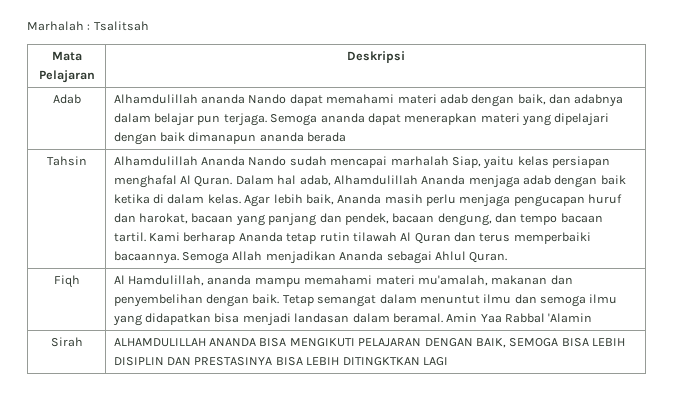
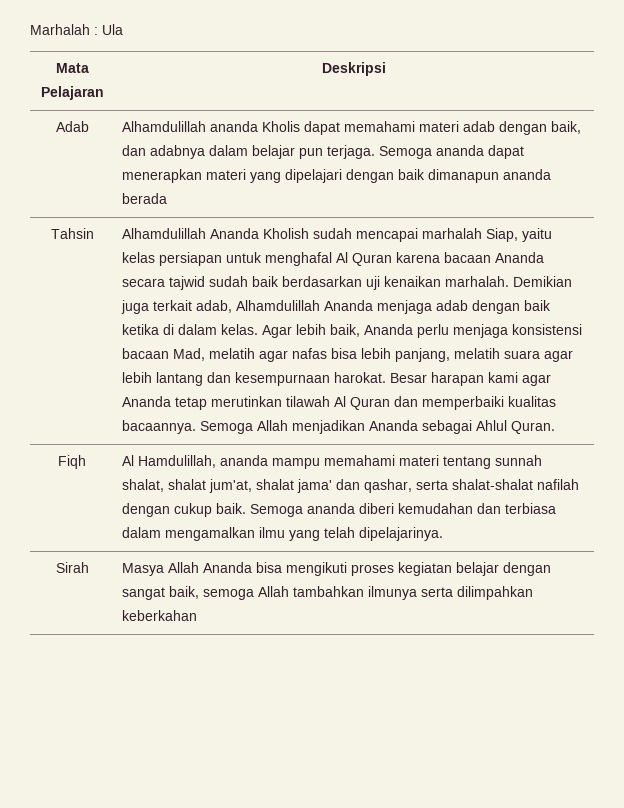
[93,21,149,31] Tsalitsah -> [102,24,123,35] Ula
[248,94,287,104] Nando -> [261,121,300,132] Kholis
[248,156,287,166] Nando -> [262,228,309,239] Kholish
(611, 162) none -> [225,252,262,263] untuk
[194,175,297,187] Quran. Dalam hal -> [351,252,544,266] [121,276,572,290] [120,300,192,314] Quran karena bacaan Ananda secara tajwid sudah baik berdasarkan uji kenaikan marhalah. Demikian juga terkait
[384,194,423,204] masih -> (413, 329) none
[513,194,623,207] [113,213,603,226] [113,232,236,244] pengucapan huruf dan harokat, bacaan yang panjang dan pendek, bacaan dengung, dan tempo bacaan tartil. Kami berharap -> [511,324,582,335] [121,348,573,362] [121,372,551,386] konsistensi bacaan Mad, melatih agar nafas bisa lebih panjang, melatih suara agar lebih lantang dan kesempurnaan harokat. Besar harapan kami agar
[319,232,350,242] rutin -> [210,396,282,407] merutinkan
[479,232,591,244] terus memperbaiki -> [421,396,556,410] memperbaiki kualitas
[417,275,573,286] [113,294,618,307] [112,313,593,326] [50,337,83,347] [113,338,626,348] [113,357,448,366] mu'amalah, makanan dan penyembelihan dengan baik. Tetap semangat dalam menuntut ilmu dan semoga ilmu yang didapatkan bisa menjadi landasan dalam beramal. Amin Yaa Rabbal 'Alamin // Sirah | ALHAMDULILLAH ANANDA BISA MENGIKUTI PELAJARAN DENGAN BAIK, SEMOGA BISA LEBIH DISIPLIN DAN PRESTASINYA BISA LEBIH DITINGKTKAN LAGI -> [442,455,542,469] [121,479,579,493] [121,503,556,517] [121,527,443,541] [55,562,89,573] [121,562,551,576] [121,586,533,600] [121,610,197,621] tentang sunnah shalat, shalat jum'at, shalat jama' dan qashar, serta shalat-shalat nafilah dengan cukup baik. Semoga ananda diberi kemudahan dan terbiasa dalam mengamalkan ilmu yang telah dipelajarinya. // Sirah | Masya Allah Ananda bisa mengikuti proses kegiatan belajar dengan sangat baik, semoga Allah tambahkan ilmunya serta dilimpahkan keberkahan

